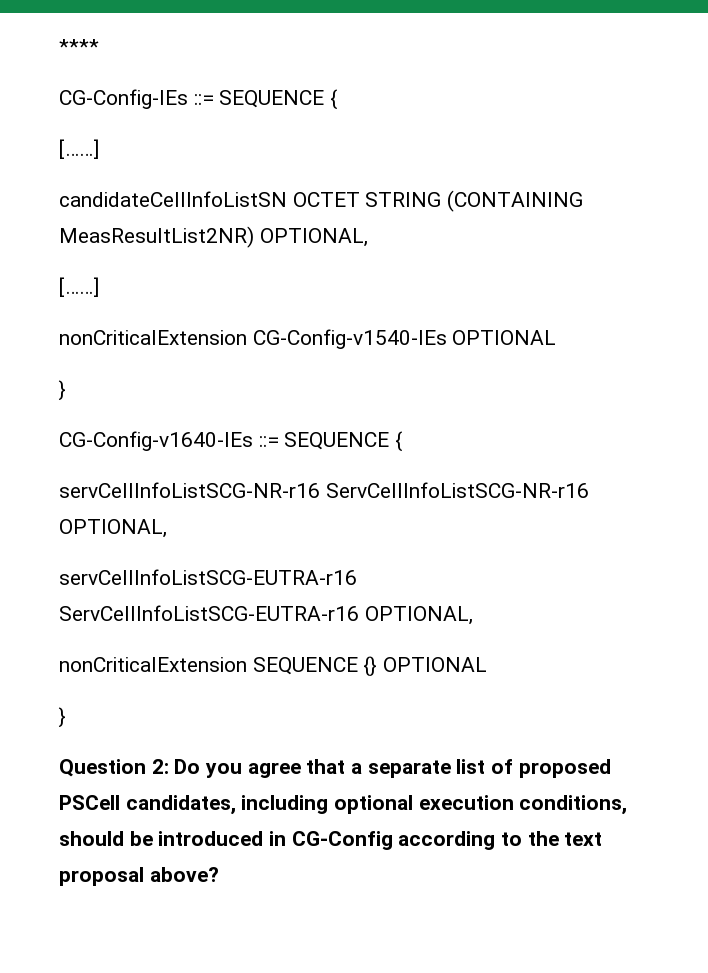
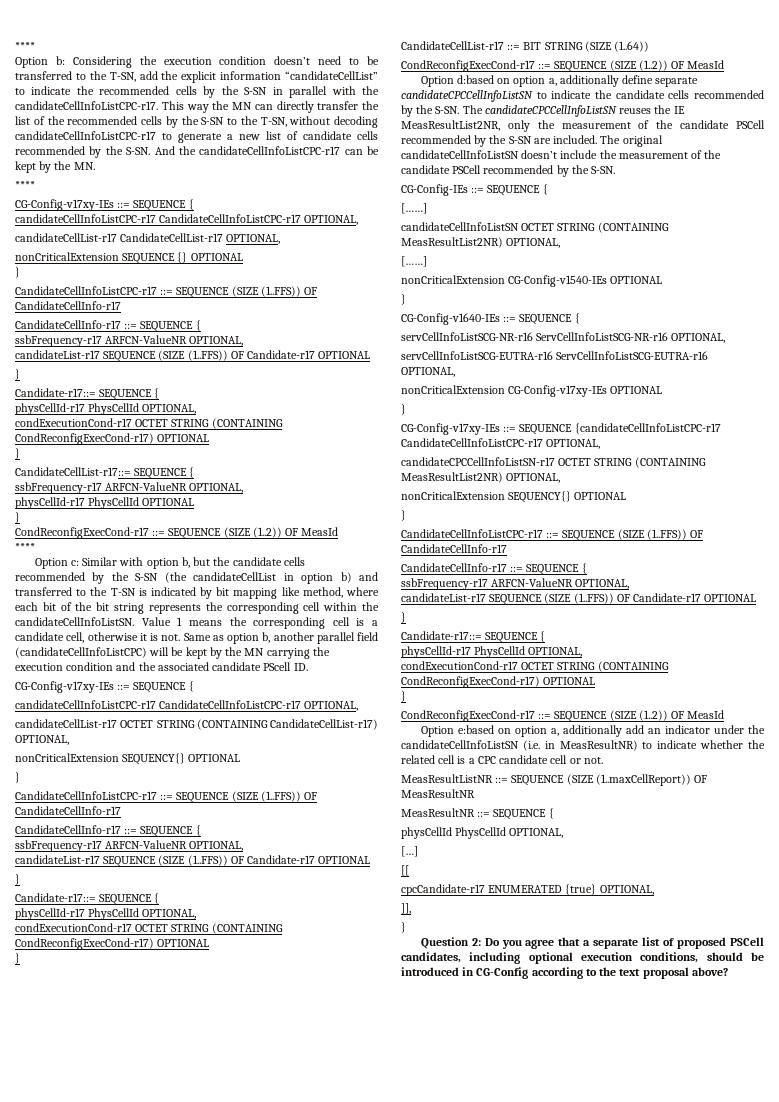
[59,39,99,54] **** -> [15,42,35,50] [15,56,380,68] [15,71,378,83] [15,86,379,98] [15,101,379,113] [15,116,378,128] [15,131,378,143] [15,146,379,158] [15,161,95,173] [15,181,35,189] [15,199,194,211] [15,214,359,225] [15,233,281,244] [15,252,243,264] [15,267,20,278] [15,286,318,298] [15,301,121,310] [15,320,201,332] [15,335,244,347] [15,350,371,362] [15,369,20,380] [15,388,160,400] [15,403,197,415] [15,418,283,429] [15,433,210,445] [15,448,20,459] [15,467,195,479] [15,482,244,494] [15,497,195,509] [15,512,20,523] [15,527,339,539] [15,543,35,551] [34,557,305,569] [15,572,378,584] [15,587,379,599] [15,602,379,614] [15,617,378,629] [15,632,378,644] [15,647,330,659] [15,662,308,671] [15,681,194,693] [15,700,359,711] [15,719,378,730] [15,735,69,745] [15,753,241,765] [15,772,20,783] [15,791,318,803] [15,806,121,815] [15,825,201,837] [15,840,244,852] [15,855,371,867] [15,874,20,885] [15,893,160,905] [15,908,197,920] [15,923,283,934] [15,938,210,950] [15,953,20,964] [401,41,650,52] [401,60,725,72] [420,75,699,87] [401,90,764,102] [401,105,685,117] [401,120,765,132] [401,135,663,147] [401,150,722,159] [401,165,616,177] **** // Option b: Considering the execution condition doesn’t need to be transferred to the T-SN, add the explicit information “candidateCellList” to indicate the recommended cells by the S-SN in parallel with the candidateCellInfoListCPC-r17. This way the MN can directly transfer the list of the recommended cells by the S-SN to the T-SN, without decoding candidateCellInfoListCPC-r17 to generate a new list of candidate cells recommended by the S-SN. And the candidateCellInfoListCPC-r17 can be kept by the MN. // **** // CG-Config-v17xy-IEs ::= SEQUENCE { // candidateCellInfoListCPC-r17 CandidateCellInfoListCPC-r17 OPTIONAL, // candidateCellList-r17 CandidateCellList-r17 OPTIONAL, // nonCriticalExtension SEQUENCE {} OPTIONAL // } // CandidateCellInfoListCPC-r17 ::= SEQUENCE (SIZE (1..FFS)) OF CandidateCellInfo-r17 // CandidateCellInfo-r17 ::= SEQUENCE { // ssbFrequency-r17 ARFCN-ValueNR OPTIONAL, // candidateList-r17 SEQUENCE (SIZE (1..FFS)) OF Candidate-r17 OPTIONAL // } // Candidate-r17::= SEQUENCE { // physCellId-r17 PhysCellId OPTIONAL, // condExecutionCond-r17 OCTET STRING (CONTAINING CondReconfigExecCond-r17) OPTIONAL // } // CandidateCellList-r17::= SEQUENCE { // ssbFrequency-r17 ARFCN-ValueNR OPTIONAL, // physCellId-r17 PhysCellId OPTIONAL // } // CondReconfigExecCond-r17 ::= SEQUENCE (SIZE (1..2)) OF MeasId // **** // Option c: Similar with option b, but the candidate cells recommended by the S-SN (the candidateCellList in option b) and transferred to the T-SN is indicated by bit mapping like method, where each bit of the bit string represents the corresponding cell within the candidateCellInfoListSN. Value 1 means the corresponding cell is a candidate cell, otherwise it is not. Same as option b, another parallel field (candidateCellInfoListCPC) will be kept by the MN carrying the execution condition and the associated candidate PScell ID. // CG-Config-v17xy-IEs ::= SEQUENCE { // candidateCellInfoListCPC-r17 CandidateCellInfoListCPC-r17 OPTIONAL, // candidateCellList-r17 OCTET STRING (CONTAINING CandidateCellList-r17) OPTIONAL, // nonCriticalExtension SEQUENCY{} OPTIONAL // } // CandidateCellInfoListCPC-r17 ::= SEQUENCE (SIZE (1..FFS)) OF CandidateCellInfo-r17 // CandidateCellInfo-r17 ::= SEQUENCE { // ssbFrequency-r17 ARFCN-ValueNR OPTIONAL, // candidateList-r17 SEQUENCE (SIZE (1..FFS)) OF Candidate-r17 OPTIONAL // } // Candidate-r17::= SEQUENCE { // physCellId-r17 PhysCellId OPTIONAL, // condExecutionCond-r17 OCTET STRING (CONTAINING CondReconfigExecCond-r17) OPTIONAL // } // CandidateCellList-r17 ::= BIT STRING (SIZE (1..64)) // CondReconfigExecCond-r17 ::= SEQUENCE (SIZE (1..2)) OF MeasId // Option d:based on option a, additionally define separate candidateCPCCellInfoListSN to indicate the candidate cells recommended by the S-SN. The candidateCPCCellInfoListSN reuses the IE MeasResultList2NR, only the measurement of the candidate PSCell recommended by the S-SN are included. The original candidateCellInfoListSN doesn’t include the measurement of the candidate PSCell recommended by the S-SN.
[252,656,488,677] SEQUENCE {} OPTIONAL -> [508,385,663,397] [401,404,406,415] [401,423,721,435] [401,438,601,449] [401,457,706,468] [401,472,561,483] [401,491,627,503] [401,510,406,521] [401,529,704,541] [401,544,507,553] [401,563,587,575] [401,578,630,590] [401,593,757,605] [401,612,406,623] [401,631,546,643] [401,646,583,658] [401,661,669,672] [401,676,596,688] [401,691,406,702] [401,710,725,722] [420,725,765,737] [401,740,765,751] [401,755,603,764] [401,774,708,786] [401,789,475,798] [401,808,554,820] [401,827,564,839] [401,846,418,857] [401,865,409,876] [401,884,654,896] [401,903,411,914] CG-Config-v17xy-IEs OPTIONAL // } // CG-Config-v17xy-IEs ::= SEQUENCE {candidateCellInfoListCPC-r17 CandidateCellInfoListCPC-r17 OPTIONAL, // candidateCPCCellInfoListSN-r17 OCTET STRING (CONTAINING MeasResultList2NR) OPTIONAL, // nonCriticalExtension SEQUENCY{} OPTIONAL // } // CandidateCellInfoListCPC-r17 ::= SEQUENCE (SIZE (1..FFS)) OF CandidateCellInfo-r17 // CandidateCellInfo-r17 ::= SEQUENCE { // ssbFrequency-r17 ARFCN-ValueNR OPTIONAL, // candidateList-r17 SEQUENCE (SIZE (1..FFS)) OF Candidate-r17 OPTIONAL // } // Candidate-r17::= SEQUENCE { // physCellId-r17 PhysCellId OPTIONAL, // condExecutionCond-r17 OCTET STRING (CONTAINING CondReconfigExecCond-r17) OPTIONAL // } // CondReconfigExecCond-r17 ::= SEQUENCE (SIZE (1..2)) OF MeasId // Option e:based on option a, additionally add an indicator under the candidateCellInfoListSN (i.e. in MeasResultNR) to indicate whether the related cell is a CPC candidate cell or not. // MeasResultListNR ::= SEQUENCE (SIZE (1..maxCellReport)) OF MeasResultNR // MeasResultNR ::= SEQUENCE { // physCellId PhysCellId OPTIONAL, // […] // [[ // cpcCandidate-r17 ENUMERATED {true} OPTIONAL, // ]],

